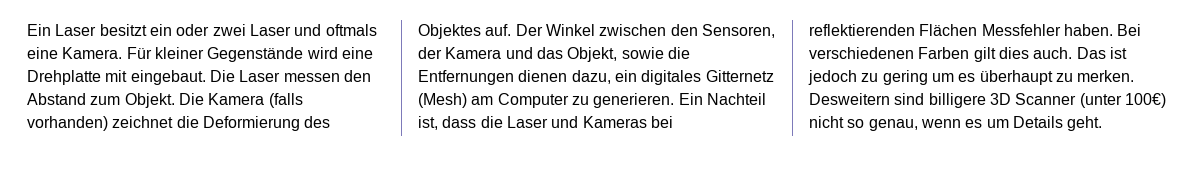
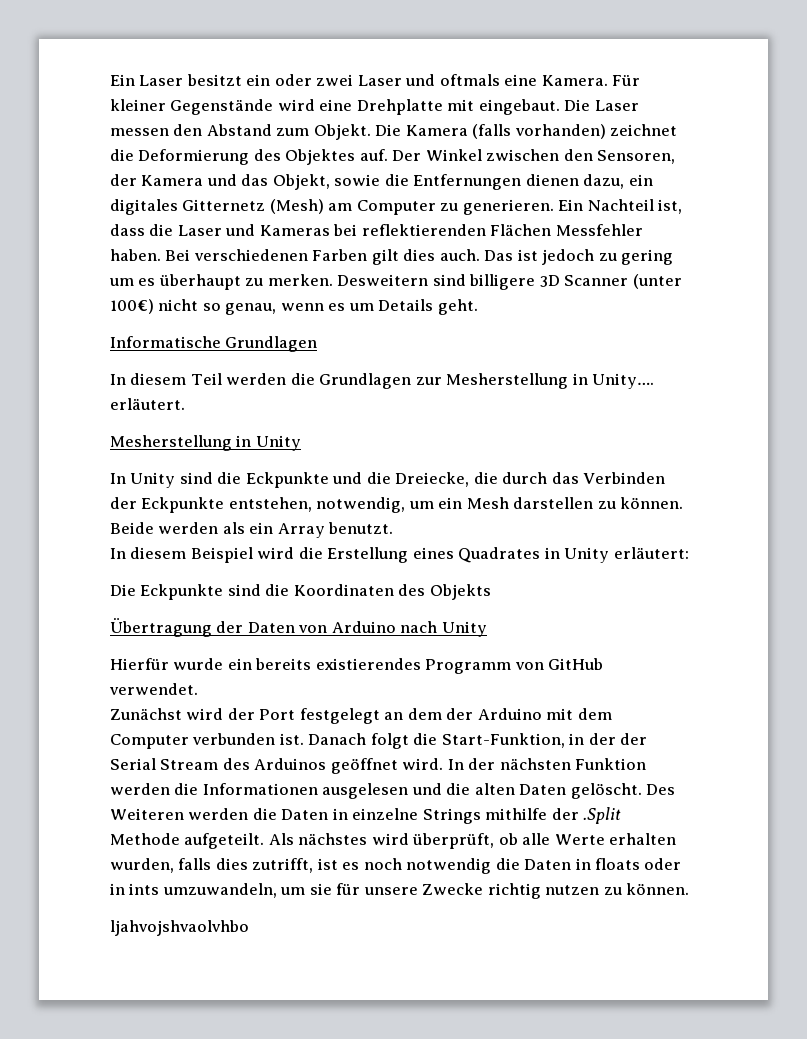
(1103, 123) none -> [110,336,318,352] [110,373,655,389] [110,398,185,410] [110,435,301,451] [110,472,666,488] [110,497,684,513] [110,522,394,538] [110,547,689,563] [110,584,491,600] [110,618,487,637] [110,658,604,674] [109,683,198,695] [110,708,612,724] [110,733,648,749] [110,758,647,774] [110,783,676,799] [110,807,622,824] [110,833,677,849] [110,858,682,874] [110,883,690,899] [110,920,249,936] // Informatische Grundlagen // In diesem Teil werden die Grundlagen zur Mesherstellung in Unity…. erläutert. // Mesherstellung in Unity // In Unity sind die Eckpunkte und die Dreiecke, die durch das Verbinden der Eckpunkte entstehen, notwendig, um ein Mesh darstellen zu können. Beide werden als ein Array benutzt. // In diesem Beispiel wird die Erstellung eines Quadrates in Unity erläutert: // Die Eckpunkte sind die Koordinaten des Objekts // Übertragung der Daten von Arduino nach Unity // Hierfür wurde ein bereits existierendes Programm von GitHub verwendet. // Zunächst wird der Port festgelegt an dem der Arduino mit dem Computer verbunden ist. Danach folgt die Start-Funktion, in der der Serial Stream des Arduinos geöffnet wird. In der nächsten Funktion werden die Informationen ausgelesen und die alten Daten gelöscht. Des Weiteren werden die Daten in einzelne Strings mithilfe der .Split Methode aufgeteilt. Als nächstes wird überprüft, ob alle Werte erhalten wurden, falls dies zutrifft, ist es noch notwendig die Daten in floats oder in ints umzuwandeln, um sie für unsere Zwecke richtig nutzen zu können. // ljahvojshvaolvhbo

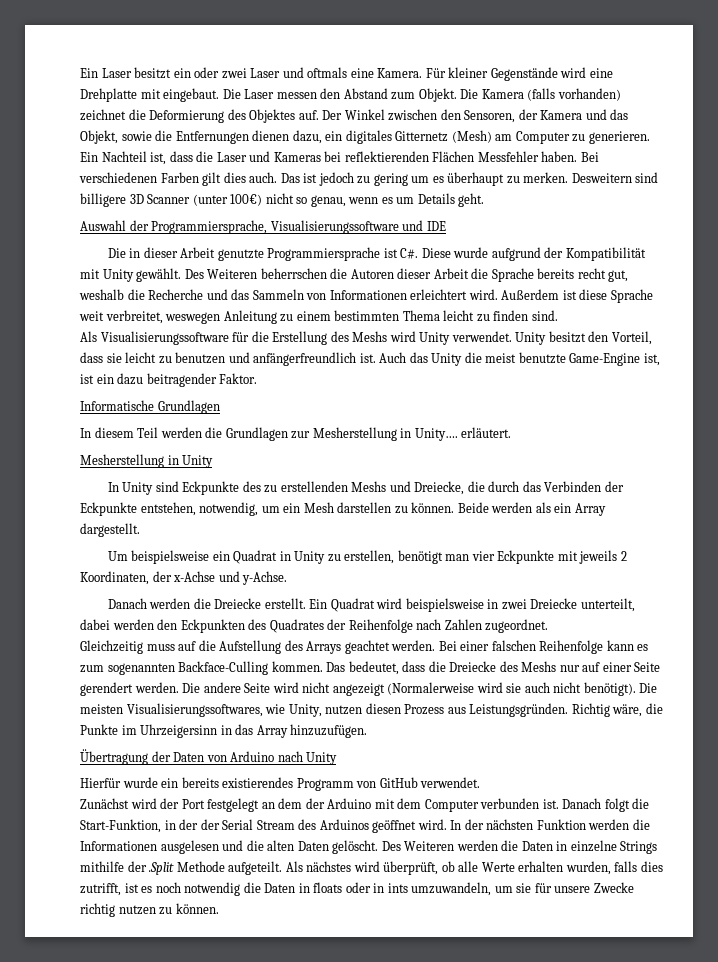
(478, 307) none -> [80,220,446,234] [107,247,646,261] [80,268,629,282] [79,289,653,303] [79,310,558,324] [80,331,652,345] [80,352,660,366] [80,373,258,387] // Auswahl der Programmiersprache, Visualisierungssoftware und IDE // Die in dieser Arbeit genutzte Programmiersprache ist C#. Diese wurde aufgrund der Kompatibilität mit Unity gewählt. Des Weiteren beherrschen die Autoren dieser Arbeit die Sprache bereits recht gut, weshalb die Recherche und das Sammeln von Informationen erleichtert wird. Außerdem ist diese Sprache weit verbreitet, weswegen Anleitung zu einem bestimmten Thema leicht zu finden sind. // Als Visualisierungssoftware für die Erstellung des Meshs wird Unity verwendet. Unity besitzt den Vorteil, dass sie leicht zu benutzen und anfängerfreundlich ist. Auch das Unity die meist benutzte Game-Engine ist, ist ein dazu beitragender Faktor.
[217,472,391,488] die Eckpunkte und die -> [182,481,411,495] Eckpunkte des zu erstellenden Meshs und
[328,522,394,534] [110,547,689,563] [110,584,491,600] benutzt. // In diesem Beispiel wird die Erstellung eines Quadrates in Unity erläutert: // Die Eckpunkte sind die Koordinaten des Objekts -> [80,523,140,537] [107,550,627,564] [80,571,288,585] [107,598,635,612] [80,619,549,633] [80,640,649,654] [80,661,661,675] [80,682,658,696] [80,703,663,717] [80,724,368,738] dargestellt. // Um beispielsweise ein Quadrat in Unity zu erstellen, benötigt man vier Eckpunkte mit jeweils 2 Koordinaten, der x-Achse und y-Achse. // Danach werden die Dreiecke erstellt. Ein Quadrat wird beispielsweise in zwei Dreiecke unterteilt, dabei werden den Eckpunkten des Quadrates der Reihenfolge nach Zahlen zugeordnet. // Gleichzeitig muss auf die Aufstellung des Arrays geachtet werden. Bei einer falschen Reihenfolge kann es zum sogenannten Backface-Culling kommen. Das bedeutet, dass die Dreiecke des Meshs nur auf einer Seite gerendert werden. Die andere Seite wird nicht angezeigt (Normalerweise wird sie auch nicht benötigt). Die meisten Visualisierungssoftwares, wie Unity, nutzen diesen Prozess aus Leistungsgründen. Richtig wäre, die Punkte im Uhrzeigersinn in das Array hinzuzufügen.
[110,920,249,936] // ljahvojshvaolvhbo -> (219, 908) none

